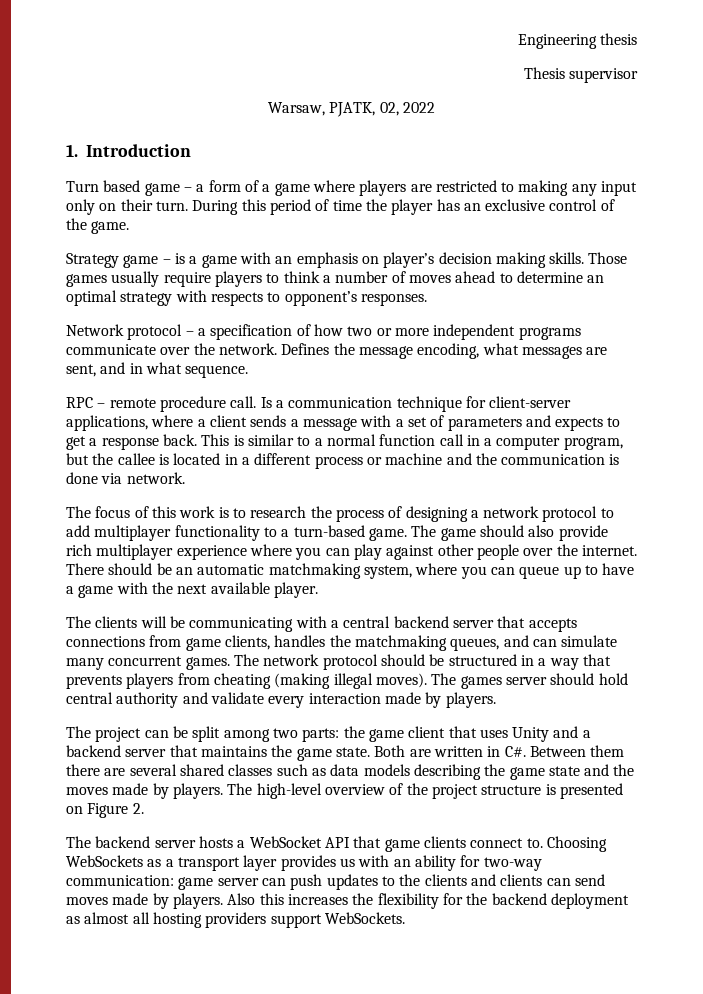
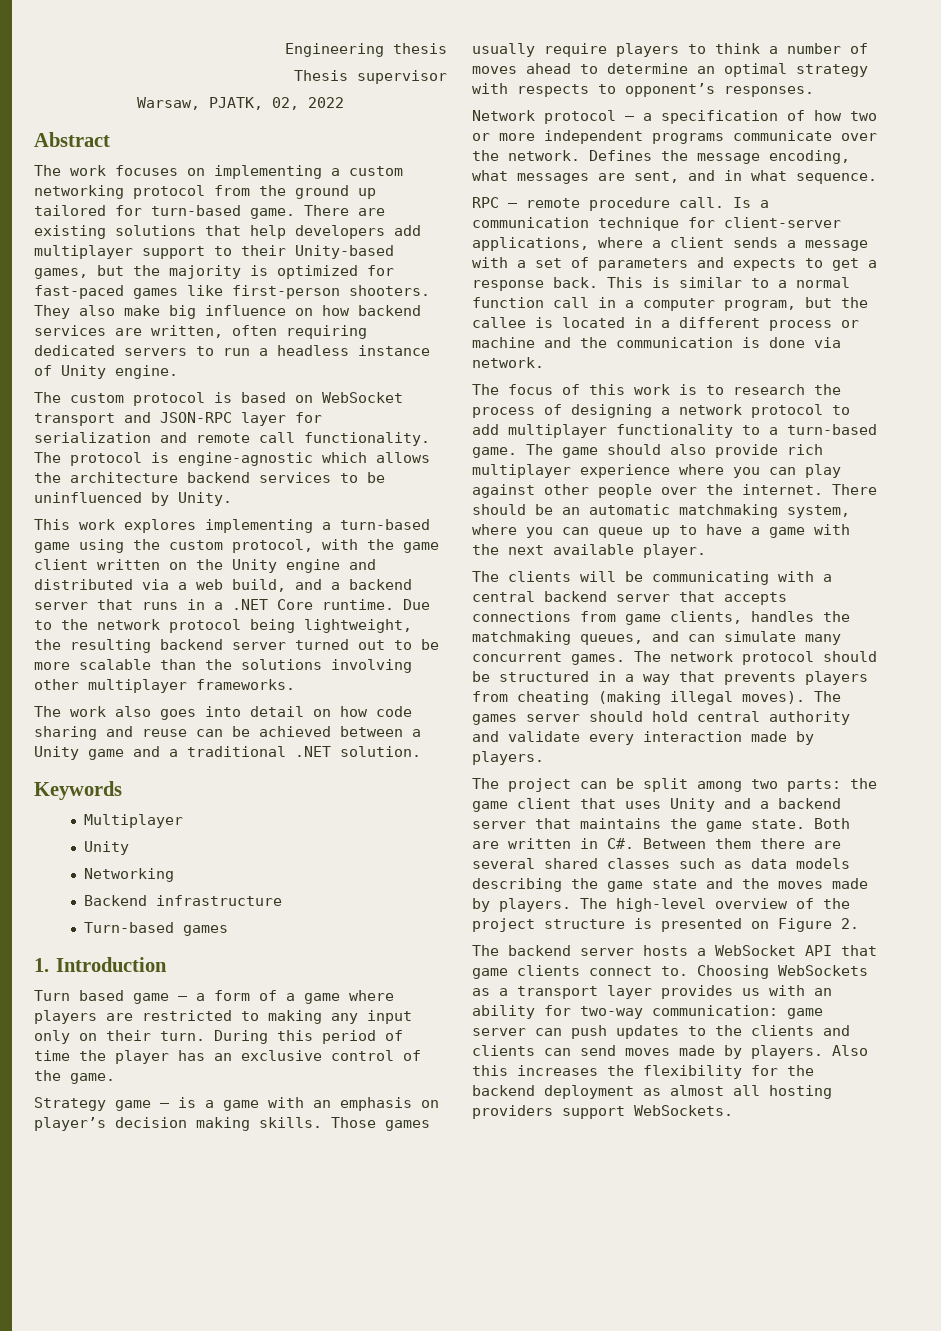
(435, 107) none -> [34,132,110,147] [34,165,403,179] [34,185,376,199] [34,205,385,219] [34,225,421,239] [34,245,394,259] [34,265,394,279] [34,285,430,299] [34,305,421,319] [34,325,367,339] [34,345,430,356] [34,365,178,379] [34,392,403,406] [34,412,322,426] [34,432,430,446] [34,452,430,466] [34,472,385,483] [34,492,232,506] [34,519,430,533] [34,539,439,553] [34,559,376,573] [34,579,412,592] [34,599,430,610] [34,619,412,633] [34,639,439,653] [34,659,412,673] [34,679,295,693] [34,706,412,720] [34,726,421,740] [34,746,421,760] [34,781,122,800] [84,814,184,828] [84,841,130,855] [84,868,175,882] [84,895,283,906] [84,922,229,936] // Abstract // The work focuses on implementing a custom networking protocol from the ground up tailored for turn-based game. There are existing solutions that help developers add multiplayer support to their Unity-based games, but the majority is optimized for fast-paced games like first-person shooters. They also make big influence on how backend services are written, often requiring dedicated servers to run a headless instance of Unity engine. // The custom protocol is based on WebSocket transport and JSON-RPC layer for serialization and remote call functionality. The protocol is engine-agnostic which allows the architecture backend services to be uninfluenced by Unity. // This work explores implementing a turn-based game using the custom protocol, with the game client written on the Unity engine and distributed via a web build, and a backend server that runs in a .NET Core runtime. Due to the network protocol being lightweight, the resulting backend server turned out to be more scalable than the solutions involving other multiplayer frameworks. // The work also goes into detail on how code sharing and reuse can be achieved between a Unity game and a traditional .NET solution. // Keywords // Multiplayer // Unity // Networking // Backend infrastructure // Turn-based games

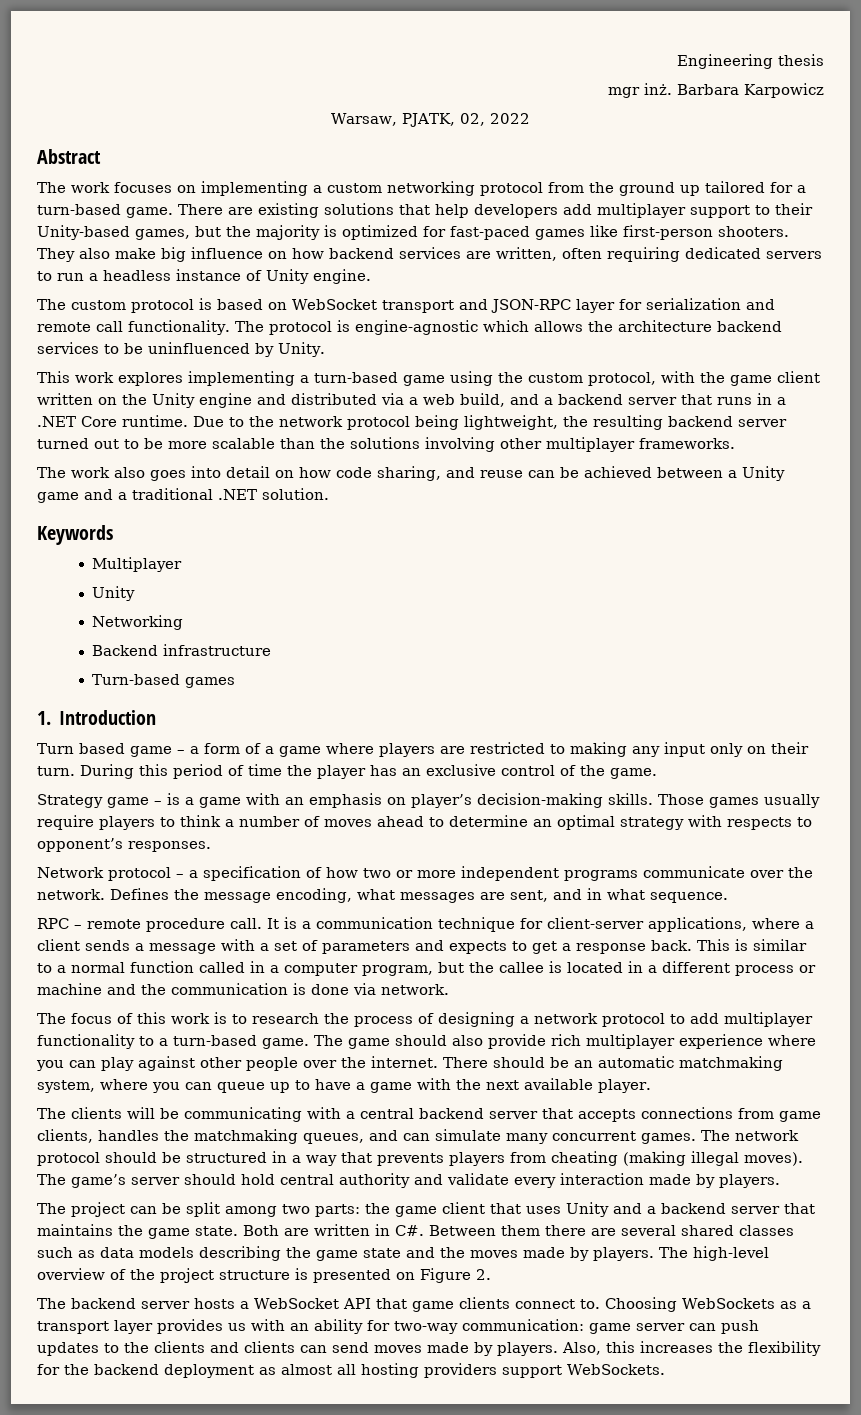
[294,70,447,84] Thesis supervisor -> [608,83,824,98] mgr inż. Barbara Karpowicz
(142, 210) none -> [797,185,806,193] a
[34,726,97,740] sharing -> [377,466,441,481] sharing,
[115,1117,250,1131] decision making -> [477,793,603,808] decision-making
[733,197,751,208] Is -> [267,917,297,929] It is
[553,297,589,308] call -> [199,962,245,973] called
[472,714,517,725] games -> [71,1174,126,1188] game’s
[832,1045,868,1056] Also -> [562,1342,601,1355] Also,

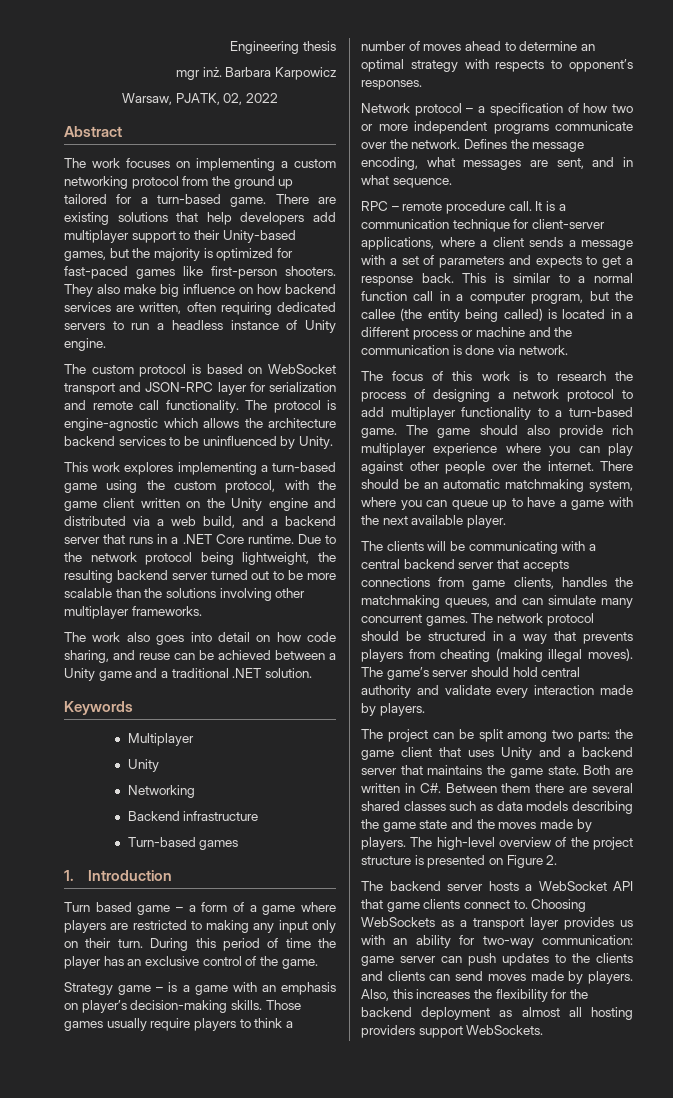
[199,962,245,973] called -> [413,291,434,301] call
(544, 967) none -> [400,308,543,322] (the entity being called)

